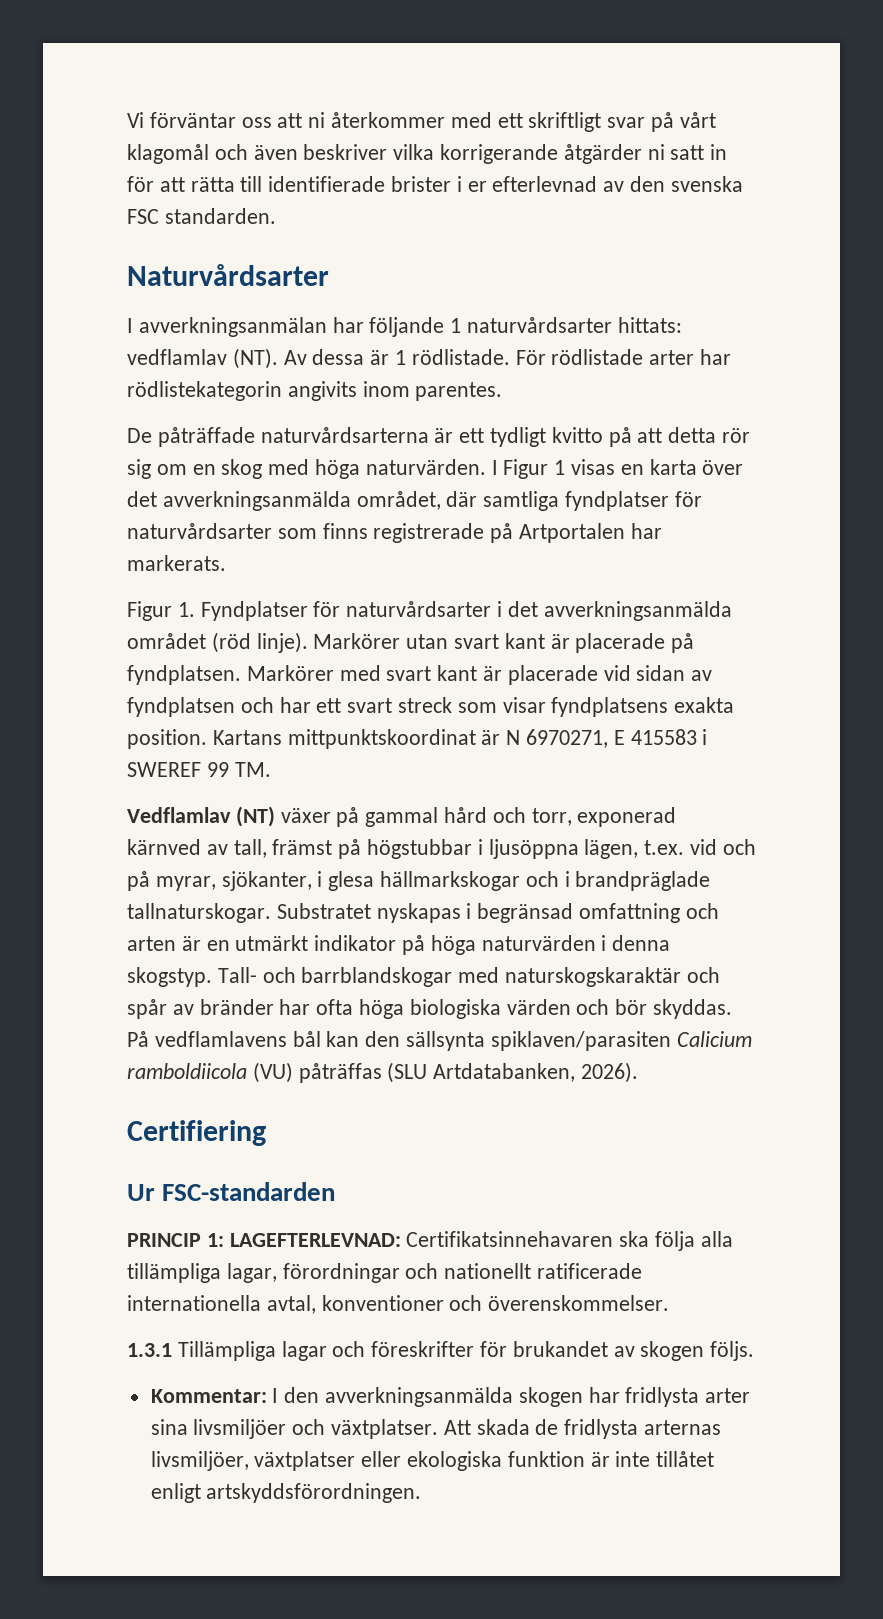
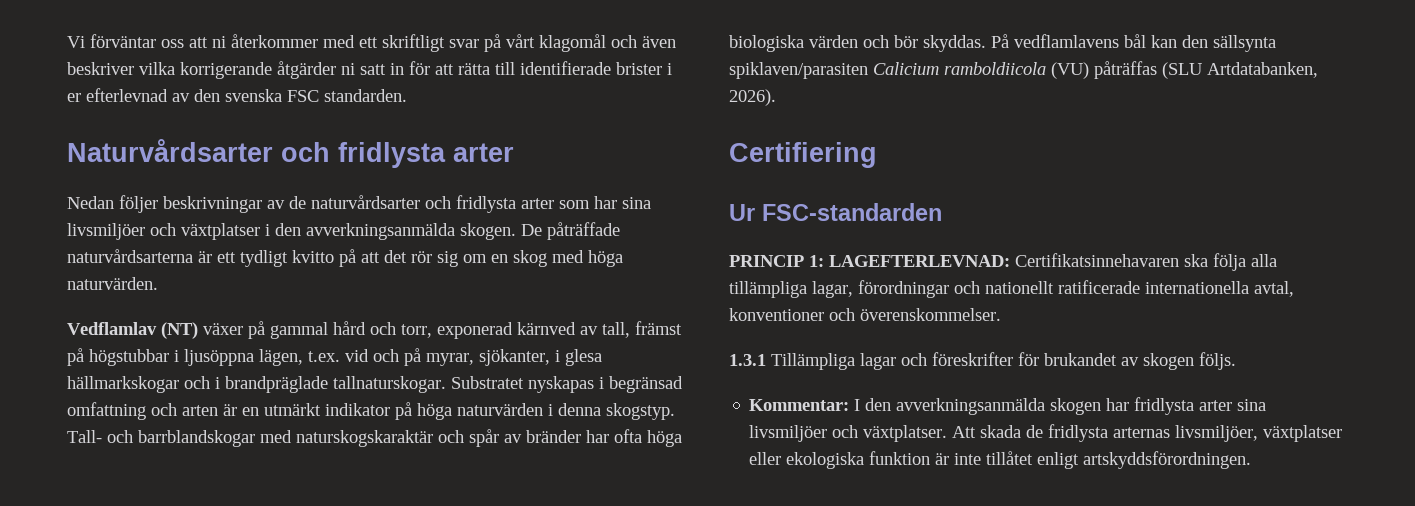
[127,317,682,337] [127,348,732,369] [127,381,503,401] // I avverkningsanmälan har följande 1 naturvårdsarter hittats: vedflamlav (NT). Av dessa är 1 rödlistade. För rödlistade arter har rödlistekategorin angivits inom parentes. // -> [281,142,514,168] [67,195,651,213] [67,223,516,240] och fridlysta arter // Nedan följer beskrivningar av de naturvårdsarter och fridlysta arter som har sina livsmiljöer och växtplatser i den avverkningsanmälda skogen.
[668,427,717,443] detta -> [384,250,407,263] det
[491,459,744,479] [127,491,702,511] [127,523,662,543] [127,555,226,571] [127,601,732,621] [127,632,695,653] [127,665,713,685] [127,697,735,717] [127,729,708,749] [127,762,271,777] I Figur 1 visas en karta över det avverkningsanmälda området, där samtliga fyndplatser för naturvårdsarter som finns registrerade på Artportalen har markerats. // Figur 1. Fyndplatser för naturvårdsarter i det avverkningsanmälda området (röd linje). Markörer utan svart kant är placerade på fyndplatsen. Markörer med svart kant är placerade vid sidan av fyndplatsen och har ett svart streck som visar fyndplatsens exakta position. Kartans mittpunktskoordinat är N 6970271, E 415583 i SWEREF 99 TM. -> (158, 283) none

